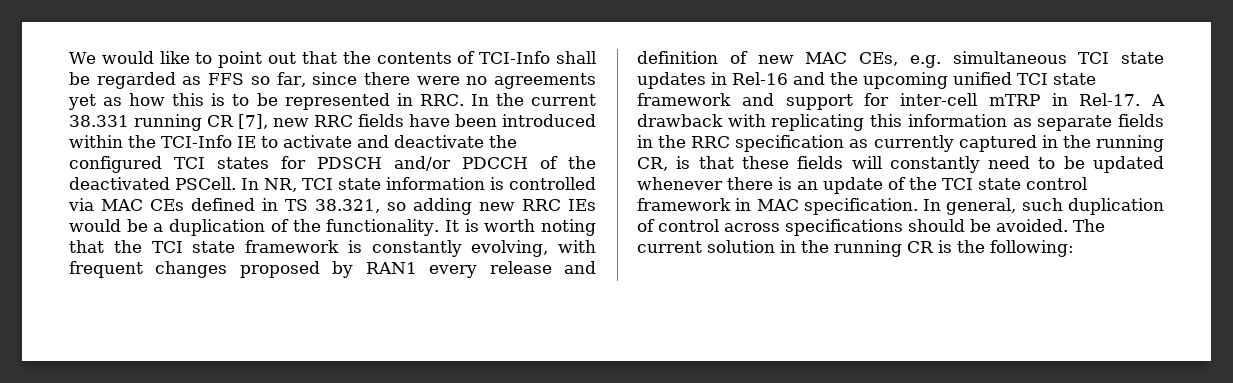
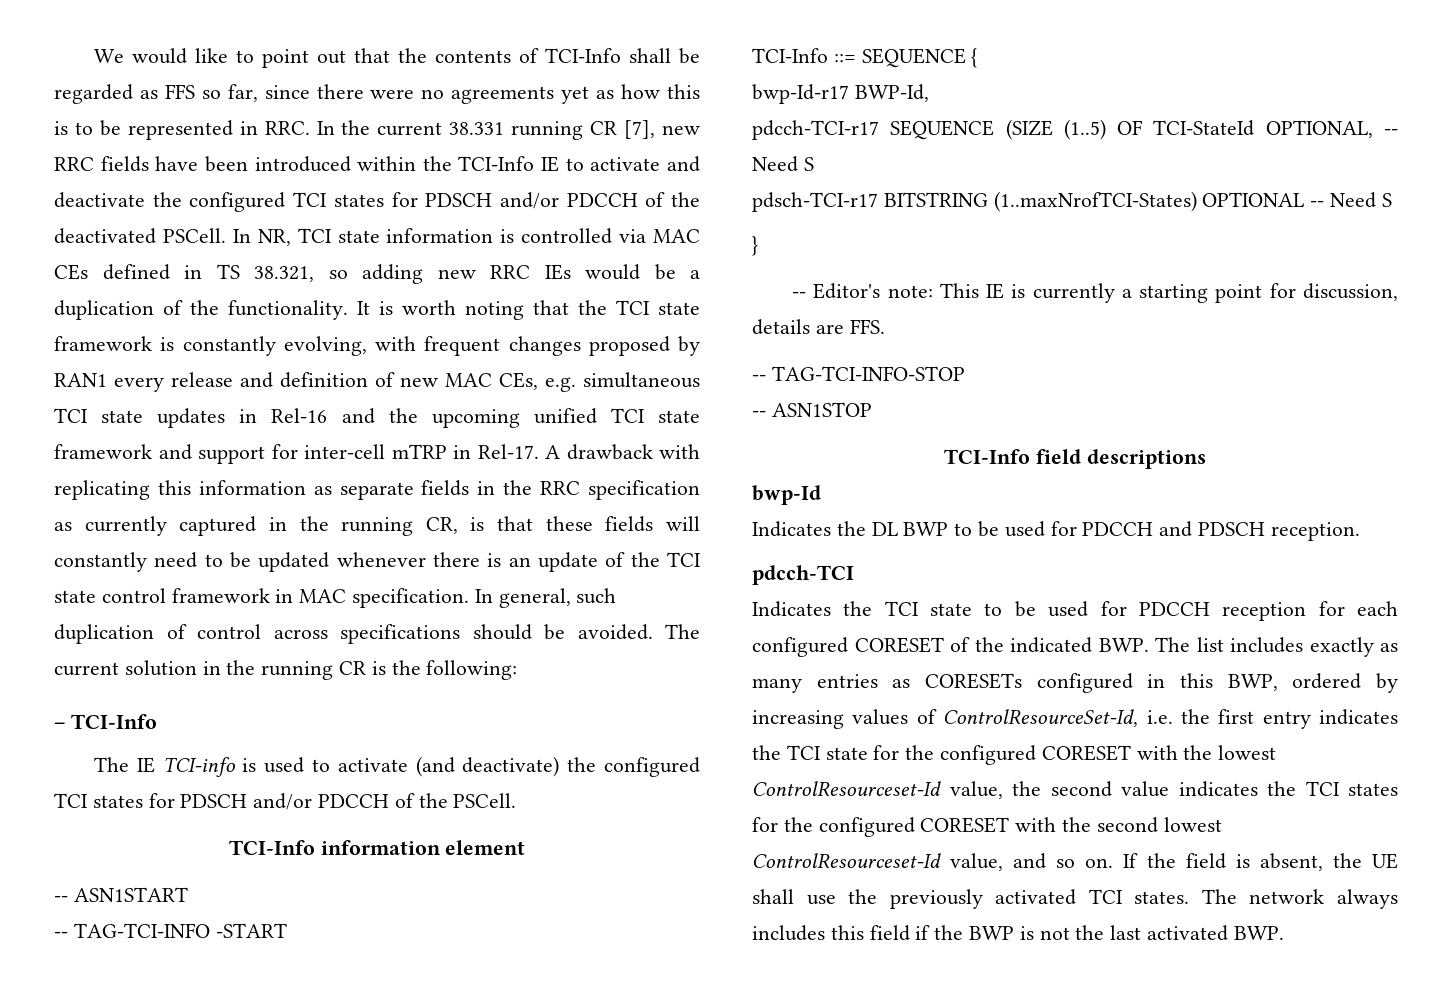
(1074, 248) none -> [54,714,157,729] [93,756,700,777] [54,793,517,810] [228,840,526,855] [54,887,188,902] [54,923,287,938] [752,48,978,68] [752,84,929,104] [752,119,1398,140] [752,156,814,172] [752,191,1392,212] [752,236,758,256] [791,283,1398,303] [752,319,885,335] [752,366,965,381] [752,402,872,417] [944,449,1206,469] [752,485,821,505] [752,521,1360,541] [752,565,854,585] [752,601,1398,621] [752,637,1398,657] [752,673,1398,693] [752,709,1398,729] [752,745,1277,765] [752,781,1398,799] [752,817,1222,837] [752,853,1398,871] [752,889,1398,909] [752,925,1284,941] // – TCI-Info // The IE TCI-info is used to activate (and deactivate) the configured TCI states for PDSCH and/or PDCCH of the PSCell. // TCI-Info information element // -- ASN1START // -- TAG-TCI-INFO -START // TCI-Info ::= SEQUENCE { // bwp-Id-r17 BWP-Id, // pdcch-TCI-r17 SEQUENCE (SIZE (1..5) OF TCI-StateId OPTIONAL, -- Need S // pdsch-TCI-r17 BITSTRING (1..maxNrofTCI-States) OPTIONAL -- Need S // } // -- Editor's note: This IE is currently a starting point for discussion, details are FFS. // -- TAG-TCI-INFO-STOP // -- ASN1STOP // TCI-Info field descriptions // bwp-Id // Indicates the DL BWP to be used for PDCCH and PDSCH reception. // pdcch-TCI // Indicates the TCI state to be used for PDCCH reception for each configured CORESET of the indicated BWP. The list includes exactly as many entries as CORESETs configured in this BWP, ordered by increasing values of ControlResourceSet-Id, i.e. the first entry indicates the TCI state for the configured CORESET with the lowest ControlResourceset-Id value, the second value indicates the TCI states for the configured CORESET with the second lowest ControlResourceset-Id value, and so on. If the field is absent, the UE shall use the previously activated TCI states. The network always includes this field if the BWP is not the last activated BWP.

